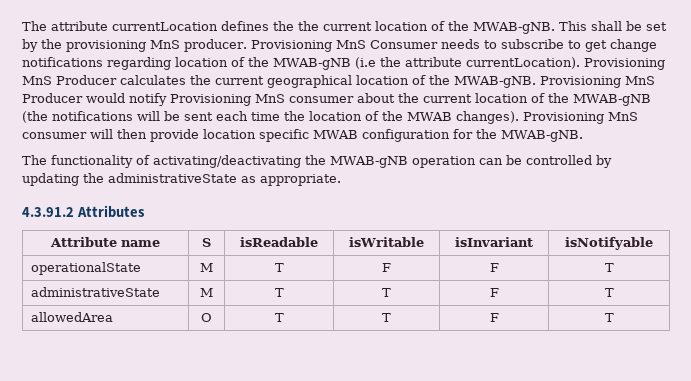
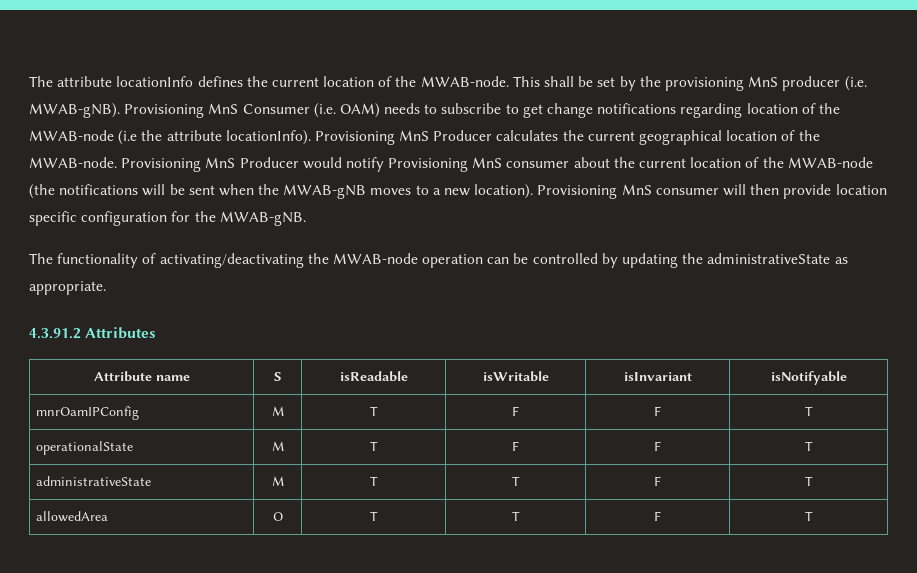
[112,22,218,31] currentLocation -> [116,76,194,87] locationInfo
[298,21,555,34] the current location of the MWAB-gNB. -> [271,76,509,87] current location of the MWAB-node.
[184,39,247,52] producer. -> [782,76,867,91] [29,103,120,118] producer (i.e. MWAB-gNB).
(438, 44) none -> [313,103,380,118] (i.e. OAM)
[273,58,351,70] MWAB-gNB -> [29,130,114,141] MWAB-node
[466,57,580,69] currentLocation). -> [225,130,311,145] locationInfo).
[454,76,536,88] MWAB-gNB. -> [29,157,117,168] MWAB-node.
[573,94,651,106] MWAB-gNB -> [787,157,873,168] MWAB-node
[216,111,519,124] each time the location of the MWAB changes). -> [218,184,534,199] when the MWAB-gNB moves to a new location).
[313,130,358,139] MWAB -> (77, 218) none
[330,156,408,168] MWAB-gNB -> [332,253,418,264] MWAB-node
(653, 243) none -> [36,406,140,420] [271,406,284,416] [369,406,378,416] [512,406,519,416] [654,406,661,416] [804,406,813,416] // mnrOamIPConfig | M | T | F | F | T

